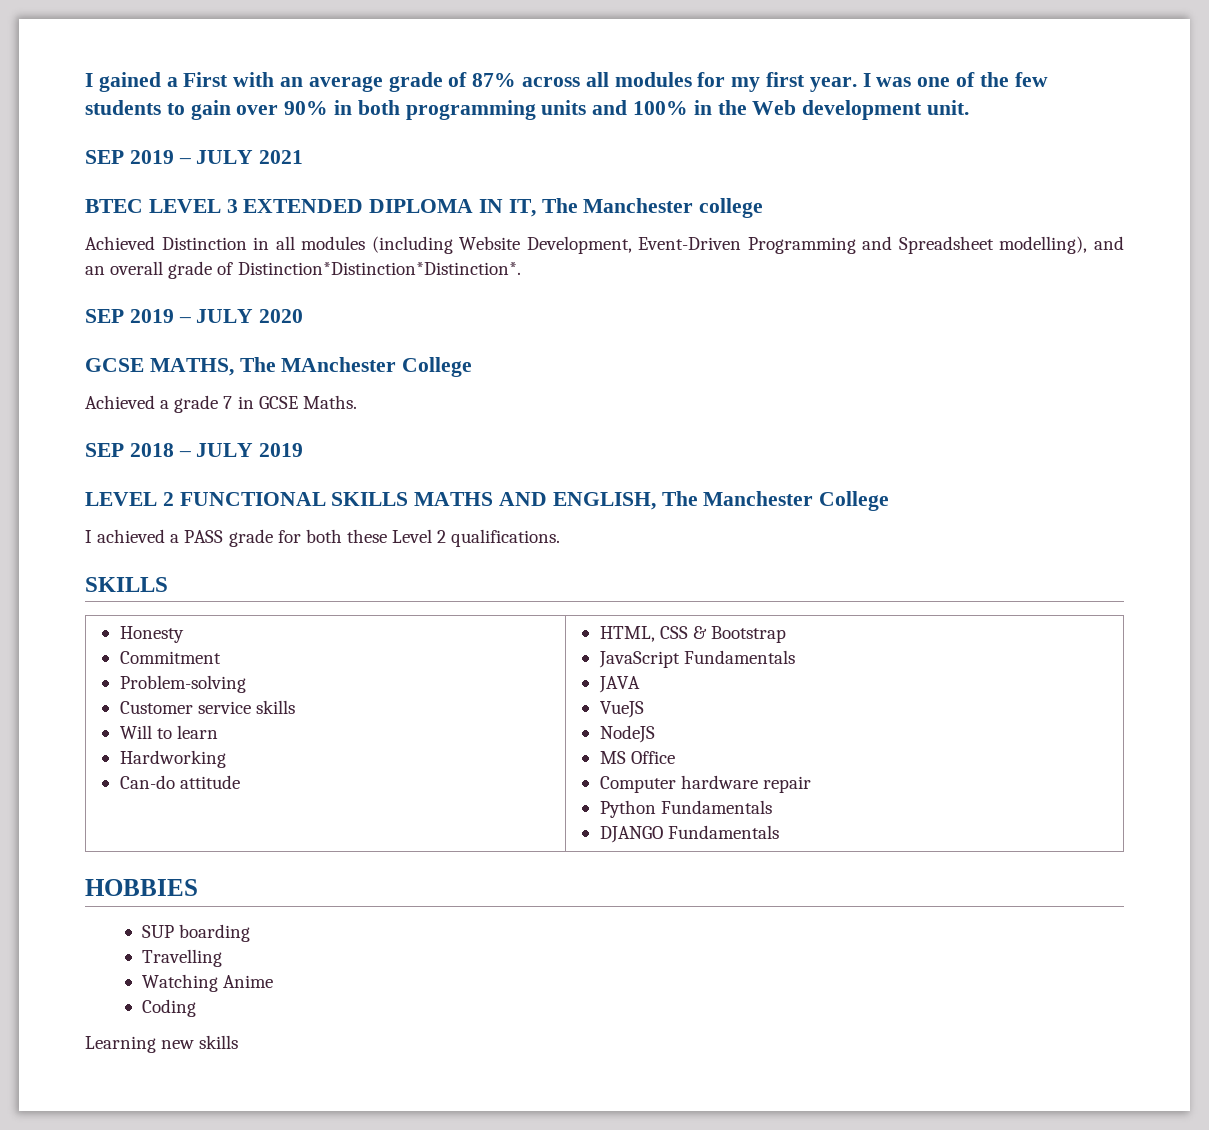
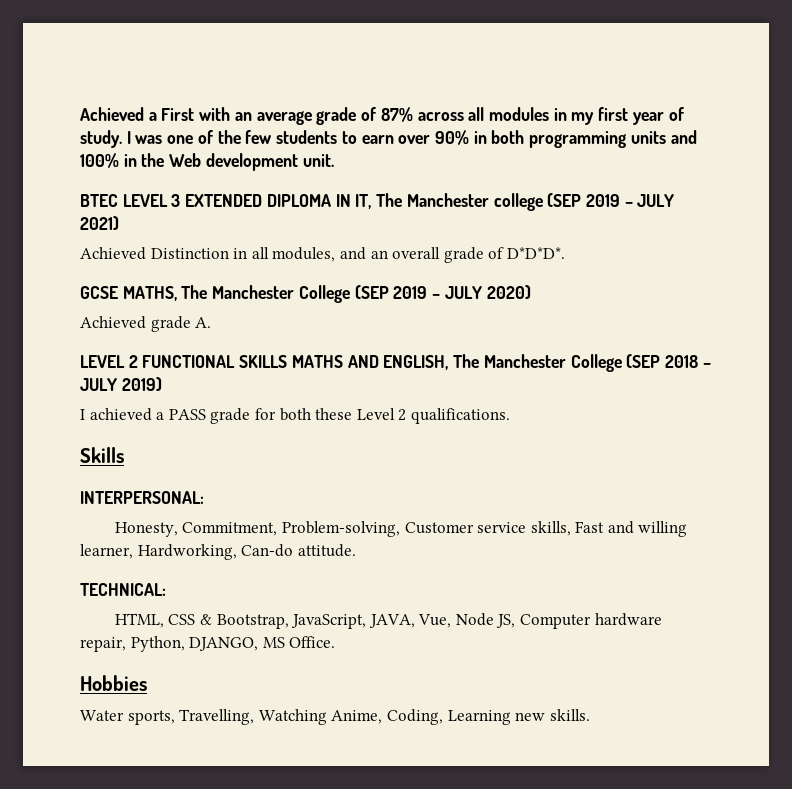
[85,72,161,92] I gained -> [80,107,144,121] Achieved
[697,72,726,87] for -> [553,108,567,121] in
[809,77,857,92] year. -> [632,107,684,125] [80,130,122,148] year of study.
[190,100,231,120] gain -> [361,135,394,144] earn
[85,150,304,164] // SEP 2019 – JULY 2021 -> (334, 160) none
(764, 208) none -> [547,193,675,207] [80,216,119,230] (SEP 2019 – JULY 2021)
[301,236,1088,254] modules (including Website Development, Event-Driven Programming and Spreadsheet modelling), -> [272,247,336,262] modules,
[237,262,521,275] [85,309,304,323] Distinction*Distinction*Distinction*. // SEP 2019 – JULY 2020 -> [506,247,565,259] D*D*D*.
[281,357,473,377] [85,395,357,413] [85,443,304,457] MAnchester College // Achieved a grade 7 in GCSE Maths. // SEP 2018 – JULY 2019 -> [212,285,531,303] [80,316,212,332] Manchester College (SEP 2019 – JULY 2020) // Achieved grade A.
(890, 501) none -> [626,354,711,368] [80,377,162,391] (SEP 2018 – JULY 2019)
[85,577,168,592] [119,626,184,643] [119,651,221,664] [119,675,246,693] [119,700,295,714] [119,725,218,739] [119,750,226,768] [119,775,240,789] [599,626,786,643] [598,650,795,668] [598,676,640,693] [599,701,644,718] [599,725,655,743] [599,751,675,764] [599,775,811,793] [599,800,772,818] [599,825,779,843] [85,879,198,896] [142,924,251,942] [142,949,223,967] [142,974,274,992] [142,999,197,1017] SKILLS // Honesty // Commitment // Problem-solving // Customer service skills // Will to learn // Hardworking // Can-do attitude | HTML, CSS & Bootstrap // JavaScript Fundamentals // JAVA // VueJS // NodeJS // MS Office // Computer hardware repair // Python Fundamentals // DJANGO Fundamentals // HOBBIES // SUP boarding // Travelling // Watching Anime // Coding // -> [80,447,124,463] [80,491,204,504] [114,521,688,537] [80,544,356,560] [80,583,166,596] [114,613,662,629] [80,636,336,652] [80,675,147,691] [80,709,443,725] Skills // INTERPERSONAL: // Honesty, Commitment, Problem-solving, Customer service skills, Fast and willing learner, Hardworking, Can-do attitude. // TECHNICAL: // HTML, CSS & Bootstrap, JavaScript, JAVA, Vue, Node JS, Computer hardware repair, Python, DJANGO, MS Office. // Hobbies // Water sports, Travelling, Watching Anime, Coding,
[199,1035,239,1049] skills -> [549,709,590,721] skills.

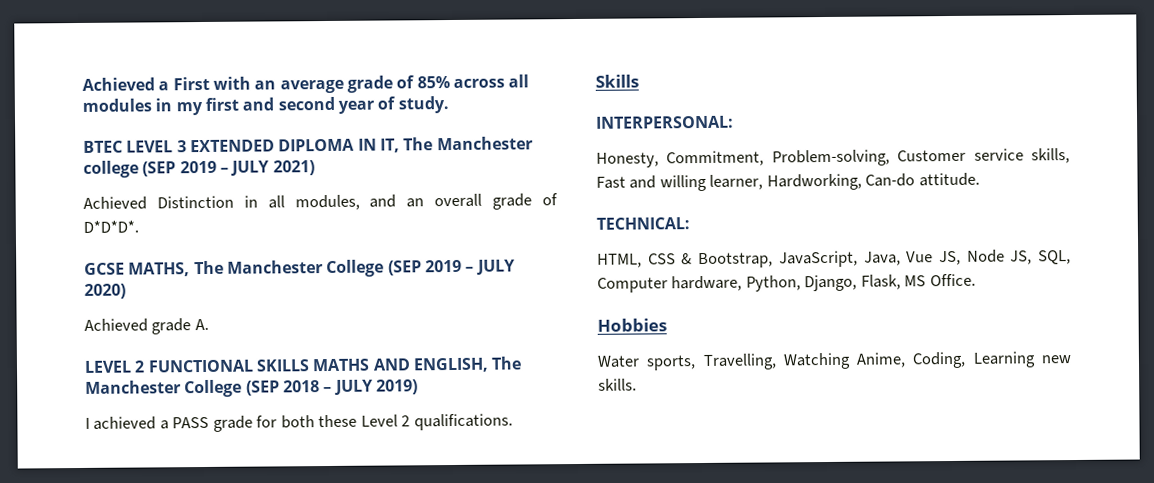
[380,107,413,122] 87% -> [416,76,450,89] 85%
(629, 114) none -> [242,96,335,111] and second
[126,130,697,148] [80,153,334,171] I was one of the few students to earn over 90% in both programming units and 100% in the Web development unit. -> (449, 105) none
[368,613,662,629] [80,636,259,652] JAVA, Vue, Node JS, Computer hardware repair, Python, DJANGO, -> [863,249,1071,266] [597,274,901,293] Java, Vue JS, Node JS, SQL, Computer hardware, Python, Django, Flask,

